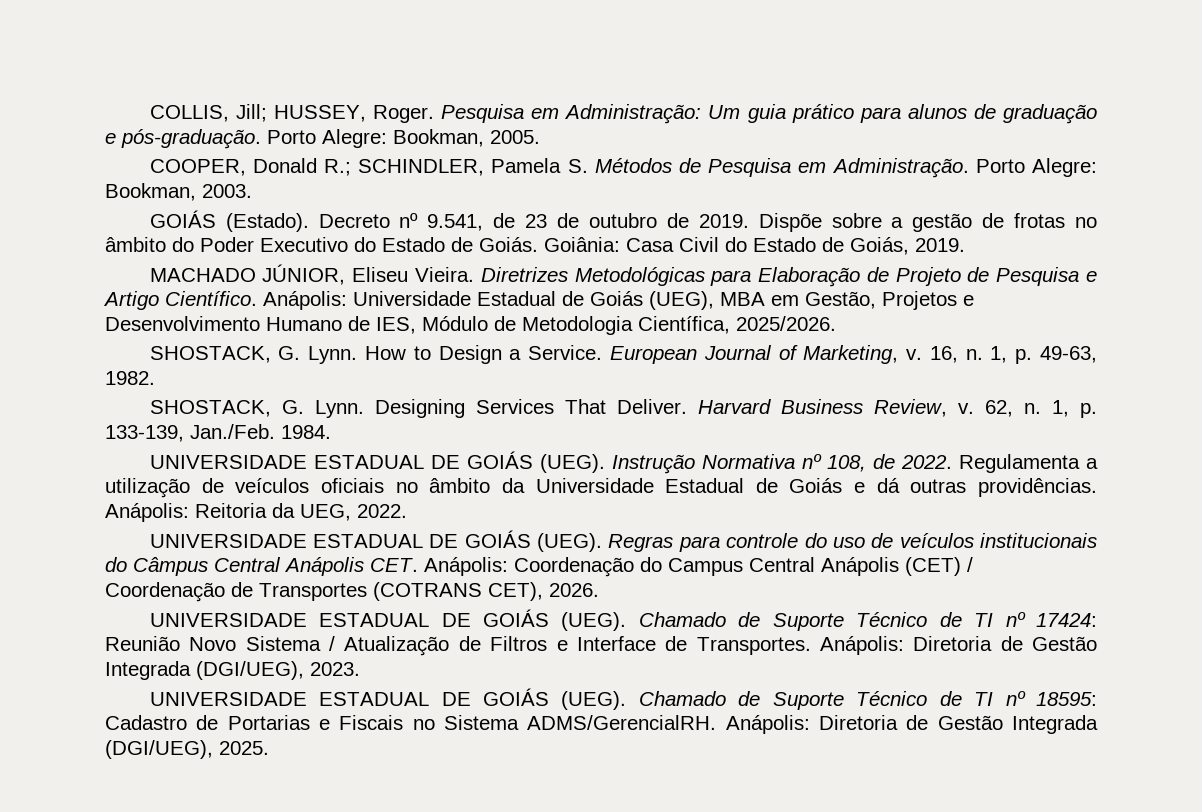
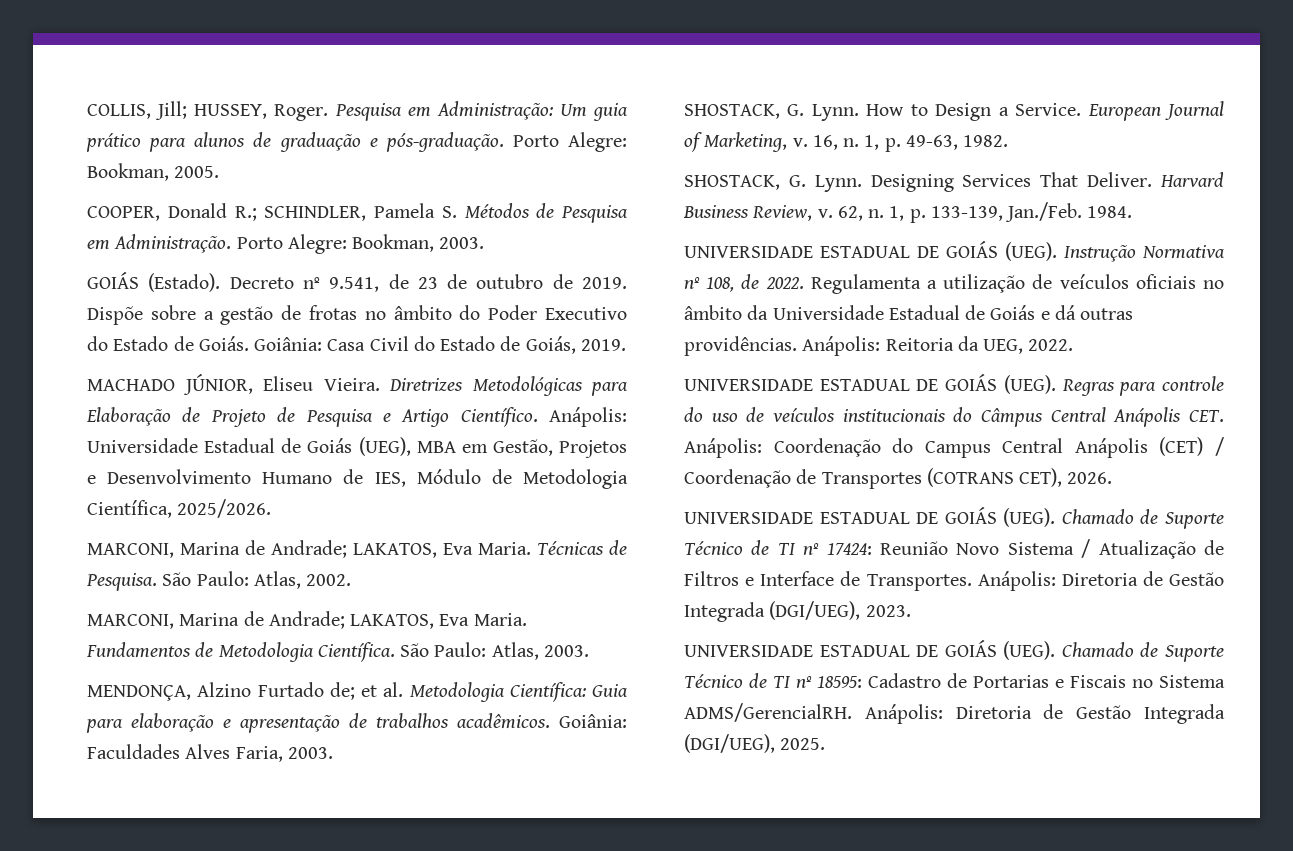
(836, 323) none -> [87,540,627,558] [86,571,352,591] [87,611,527,629] [86,642,589,662] [87,682,628,702] [86,713,627,733] [87,744,333,762] // MARCONI, Marina de Andrade; LAKATOS, Eva Maria. Técnicas de Pesquisa. São Paulo: Atlas, 2002. // MARCONI, Marina de Andrade; LAKATOS, Eva Maria. Fundamentos de Metodologia Científica. São Paulo: Atlas, 2003. // MENDONÇA, Alzino Furtado de; et al. Metodologia Científica: Guia para elaboração e apresentação de trabalhos acadêmicos. Goiânia: Faculdades Alves Faria, 2003.

